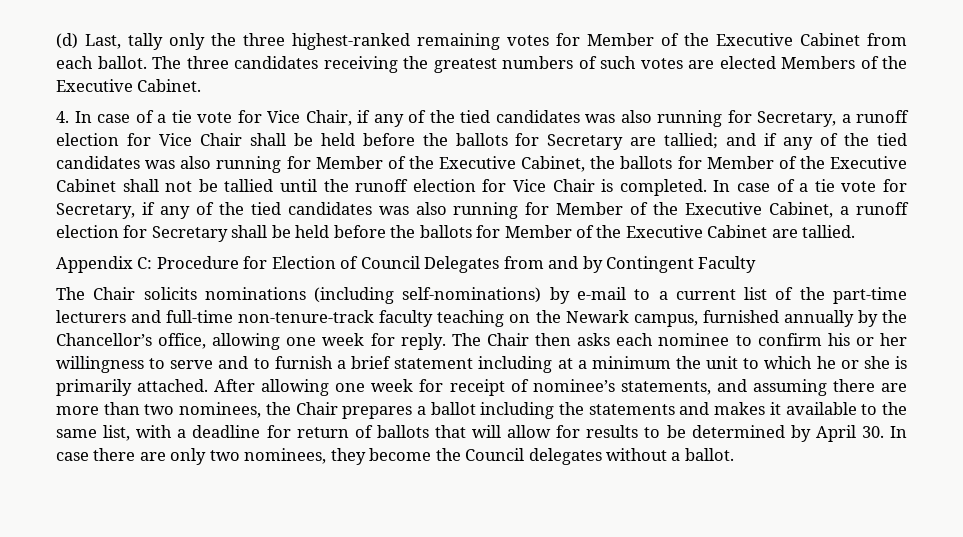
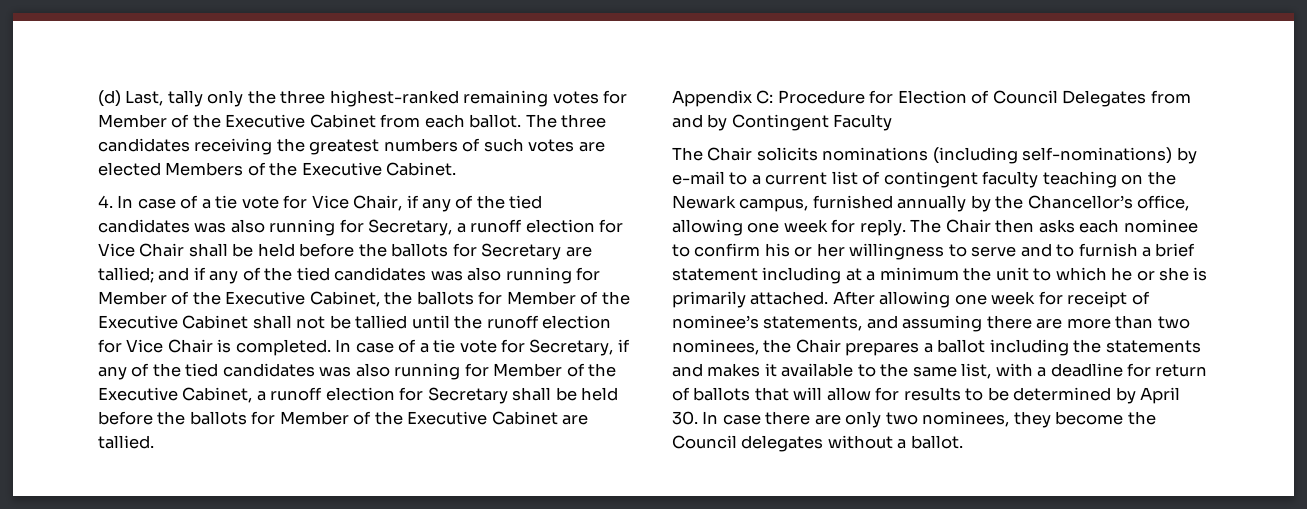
[799,287,908,304] [56,310,375,323] the part-time lecturers and full-time non-tenure-track -> [883,171,978,188] contingent

